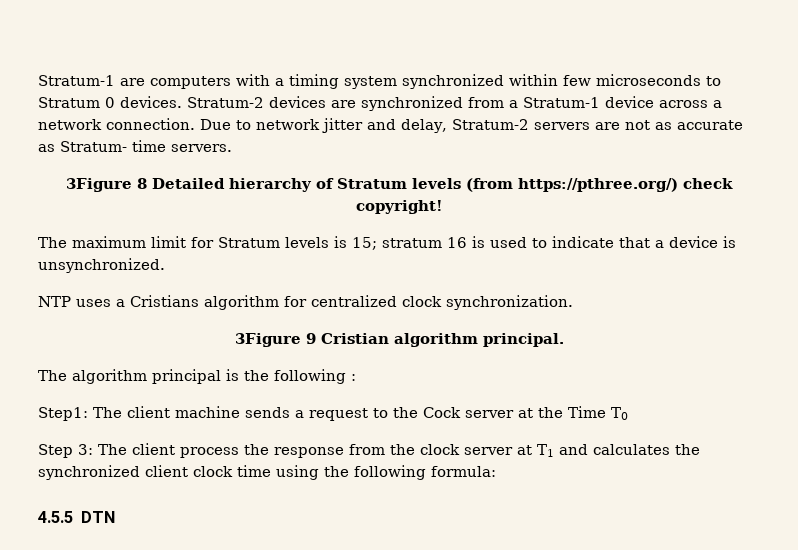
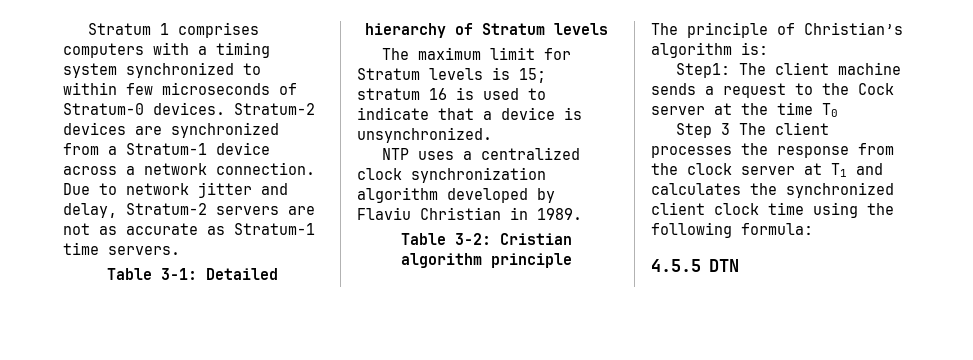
[38,75,145,86] Stratum-1 are -> [88,22,260,38] Stratum 1 comprises
(504, 81) none -> [243,63,261,75] to
[706,76,721,86] [38,97,115,108] to Stratum 0 -> [279,83,297,95] [63,103,144,115] of Stratum-0
[60,141,127,152] Stratum- -> [234,223,315,235] Stratum-1
[66,178,147,192] 3Figure 8 -> [107,268,197,280] Table 3-1:
[466,178,733,192] [355,200,443,214] (from https://pthree.org/) check copyright! -> (608, 29) none
[130,295,573,310] [234,333,316,347] Cristians algorithm for centralized clock synchronization. // 3Figure 9 -> [481,147,581,160] [357,167,546,183] [357,187,555,203] [357,207,582,220] [401,233,491,245] centralized clock synchronization algorithm developed by Flaviu Christian in 1989. // Table 3-2:
[482,333,564,347] [38,369,356,384] principal. // The algorithm principal is the following : -> [491,253,572,268] [651,22,903,38] [651,42,768,58] principle // The principle of Christian’s algorithm is:
[568,406,606,418] Time -> [777,102,813,115] time
[78,443,239,458] 3: The client process -> [721,122,830,135] [651,146,732,158] 3 The client processes

